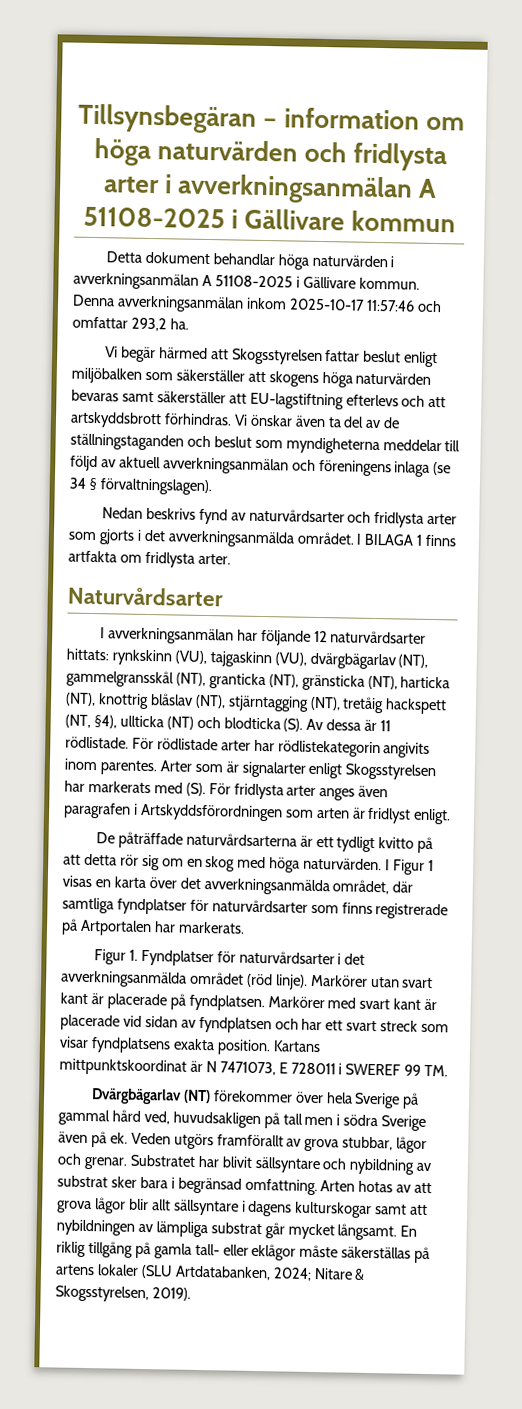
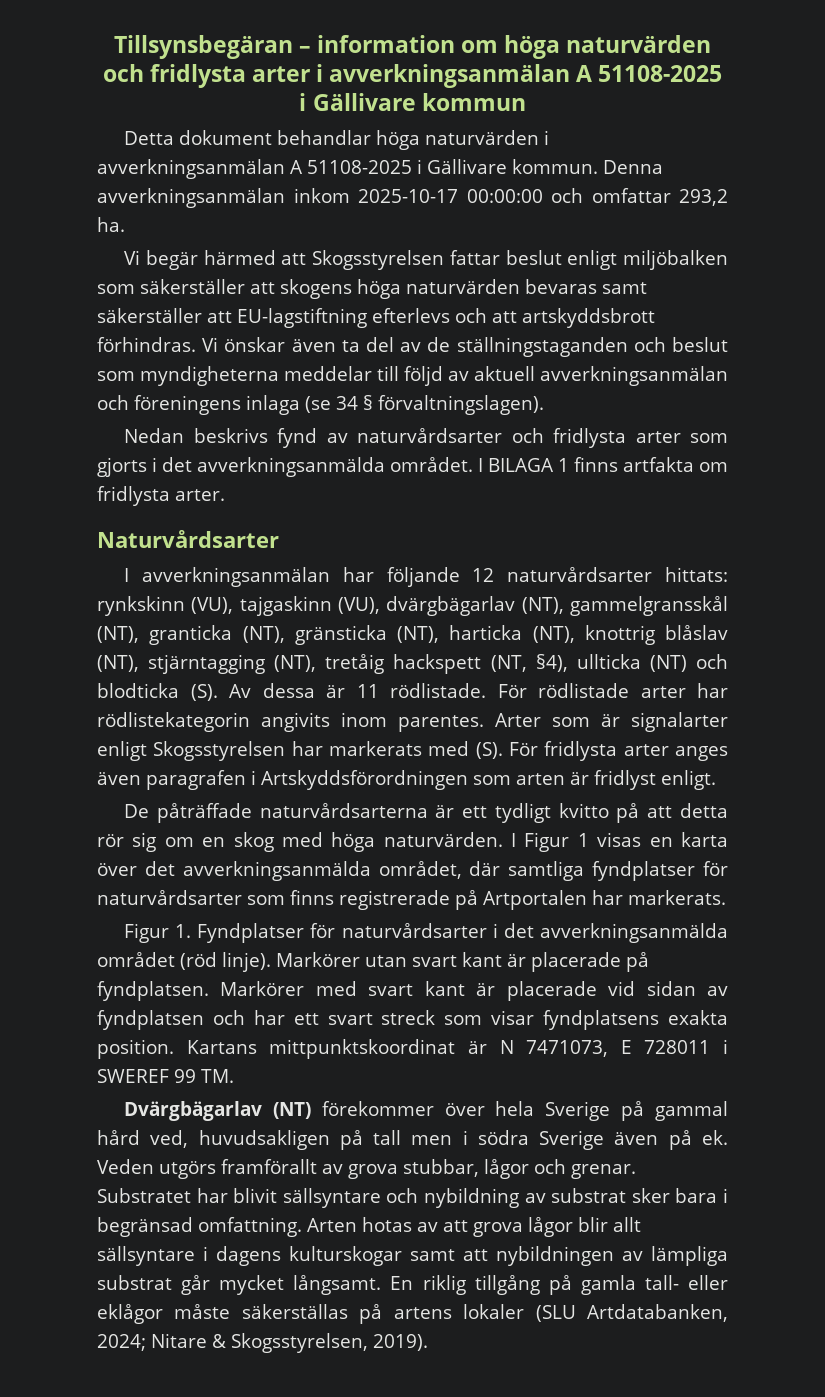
[365,299,415,312] 11:57:46 -> [466,189,543,203] 00:00:00

